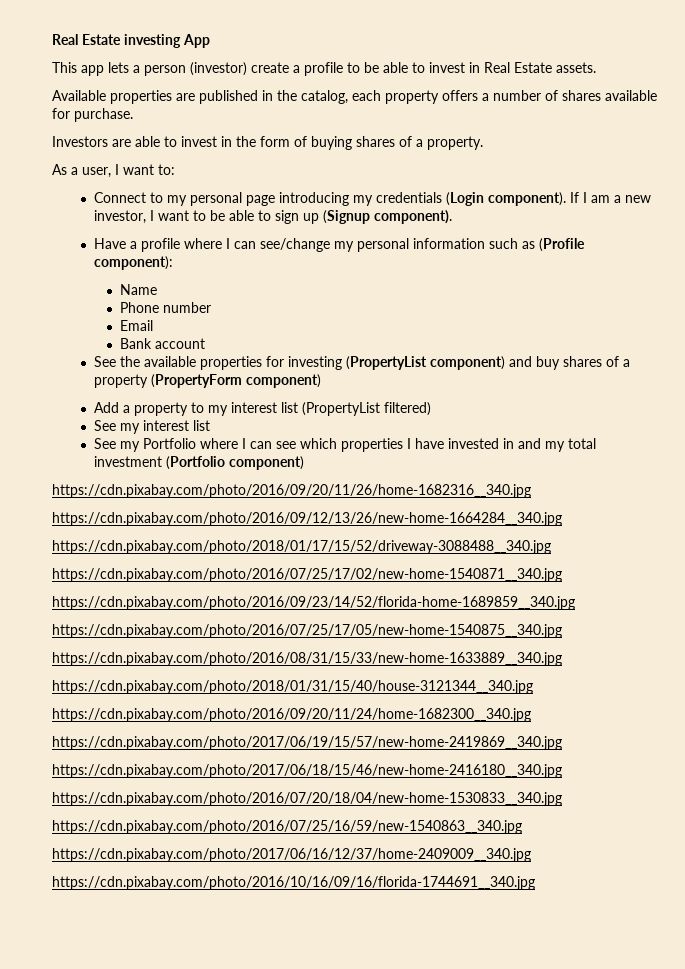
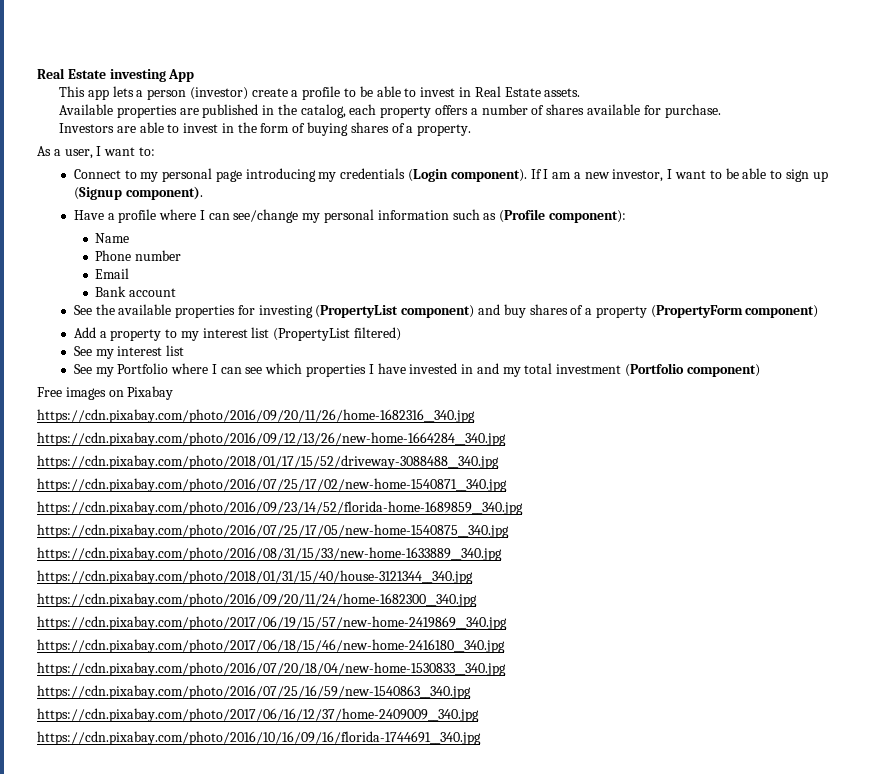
(304, 463) none -> [37,386,174,400] // Free images on Pixabay

